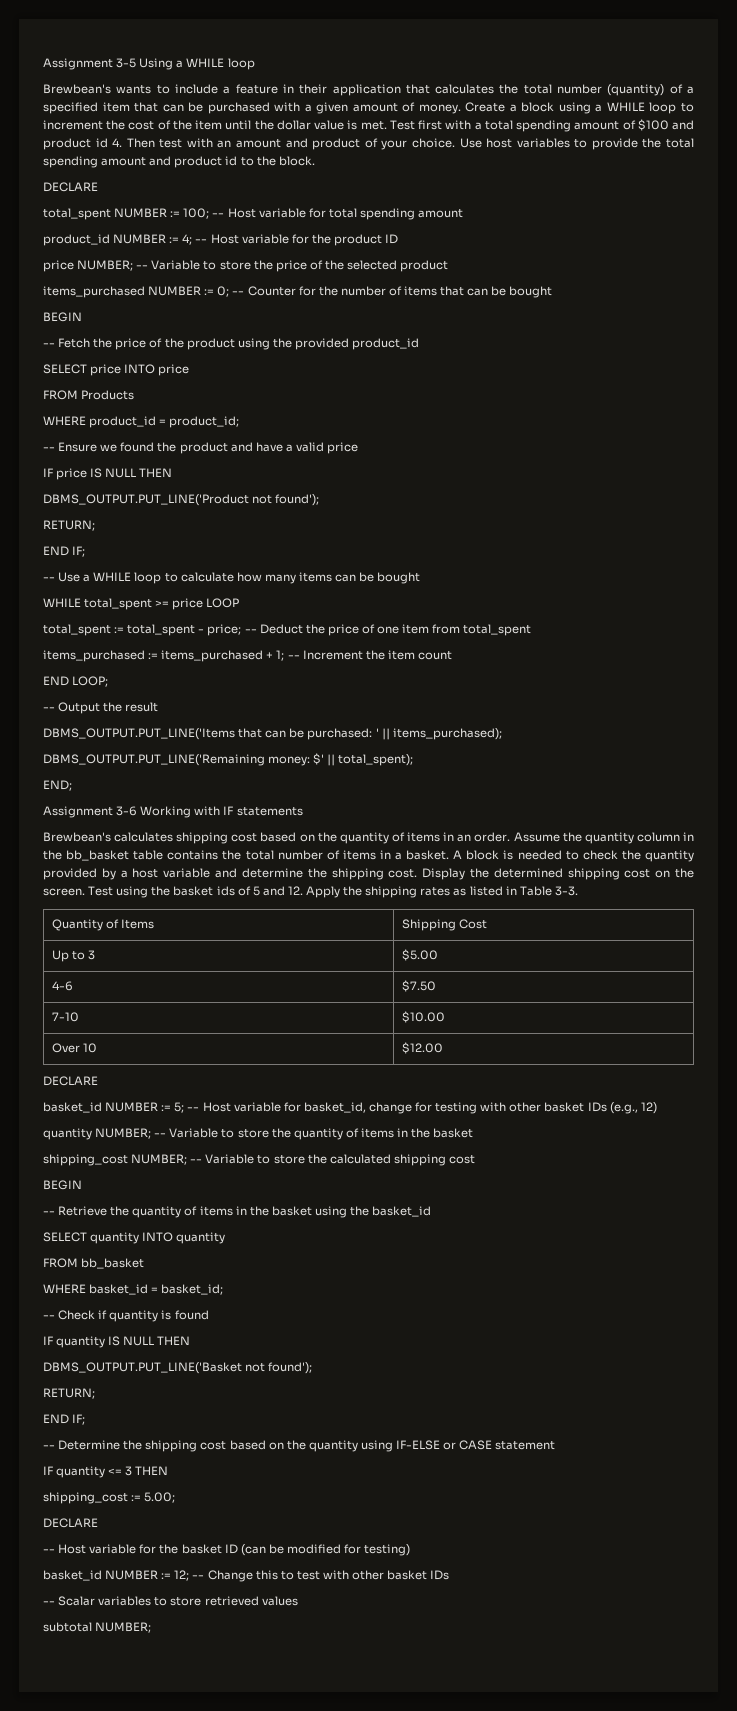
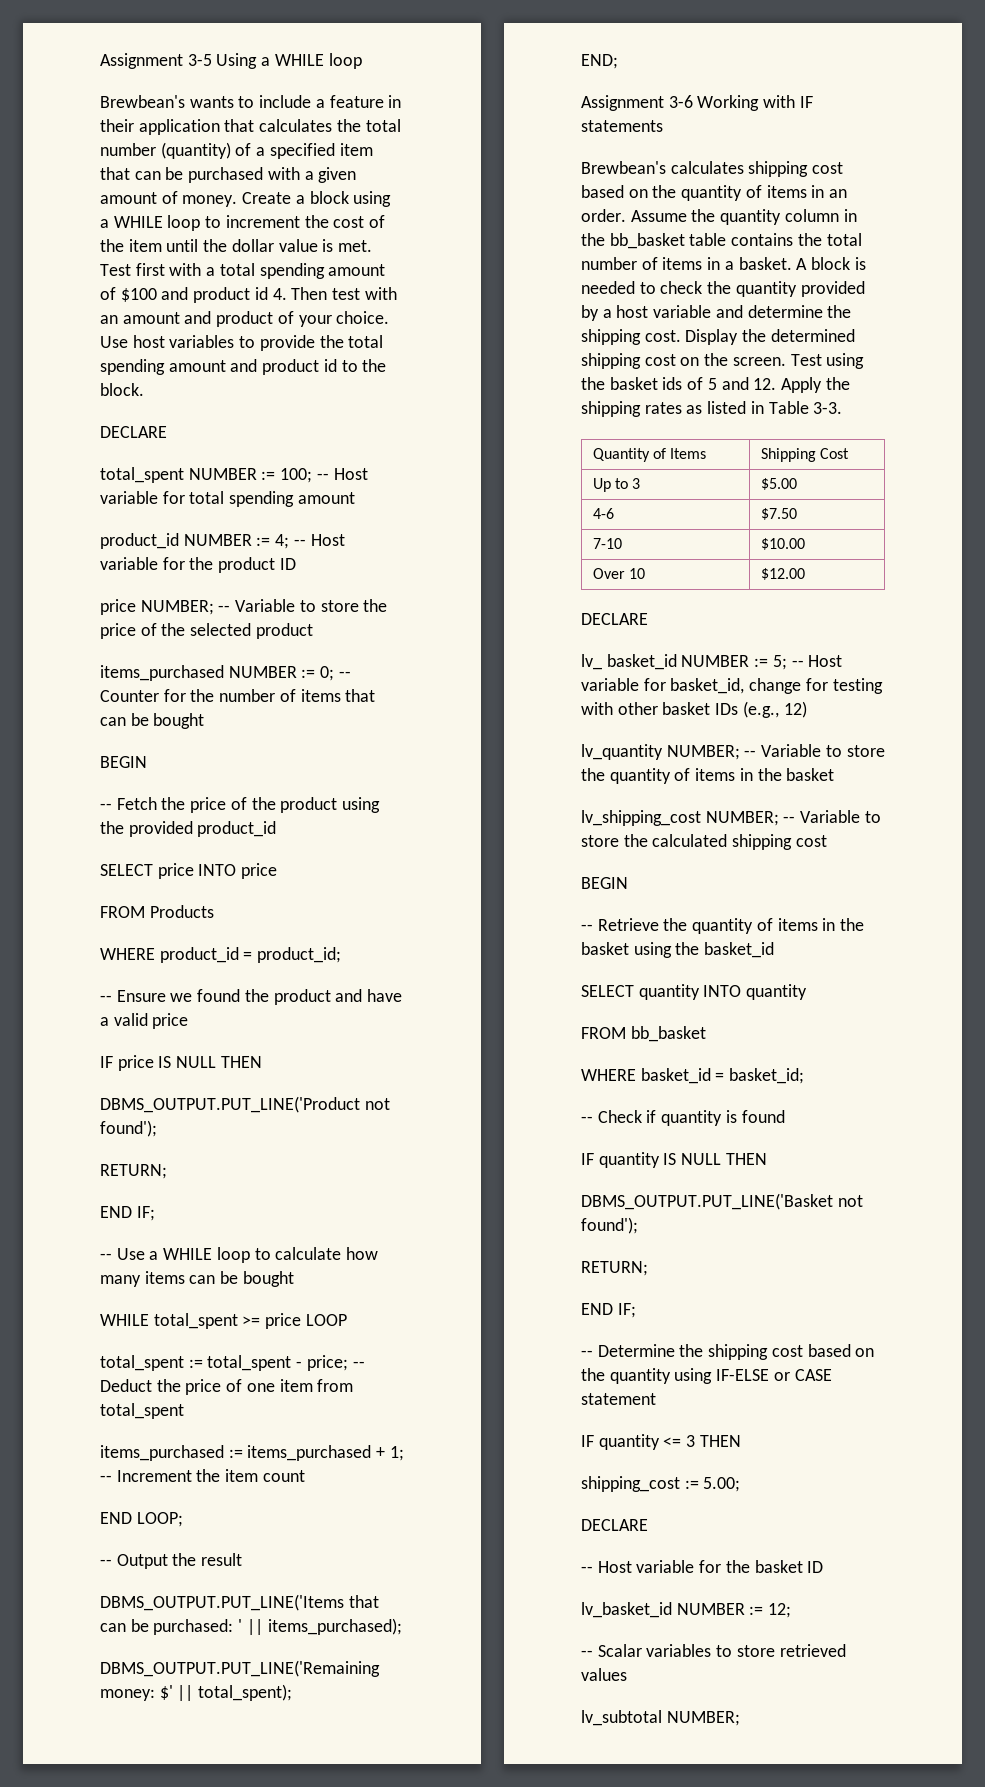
(98, 1081) none -> [581,654,602,670] lv_
[43,1128,92,1140] quantity -> [581,744,663,760] lv_quantity
[43,1154,128,1166] shipping_cost -> [581,810,701,826] lv_shipping_cost
[240,1544,411,1556] [43,1570,450,1582] (can be modified for testing) // basket_id NUMBER := 12; -- Change this to test with other basket IDs -> [581,1602,792,1618] // lv_basket_id NUMBER := 12;
[43,1622,92,1632] subtotal -> [581,1710,662,1726] lv_subtotal

